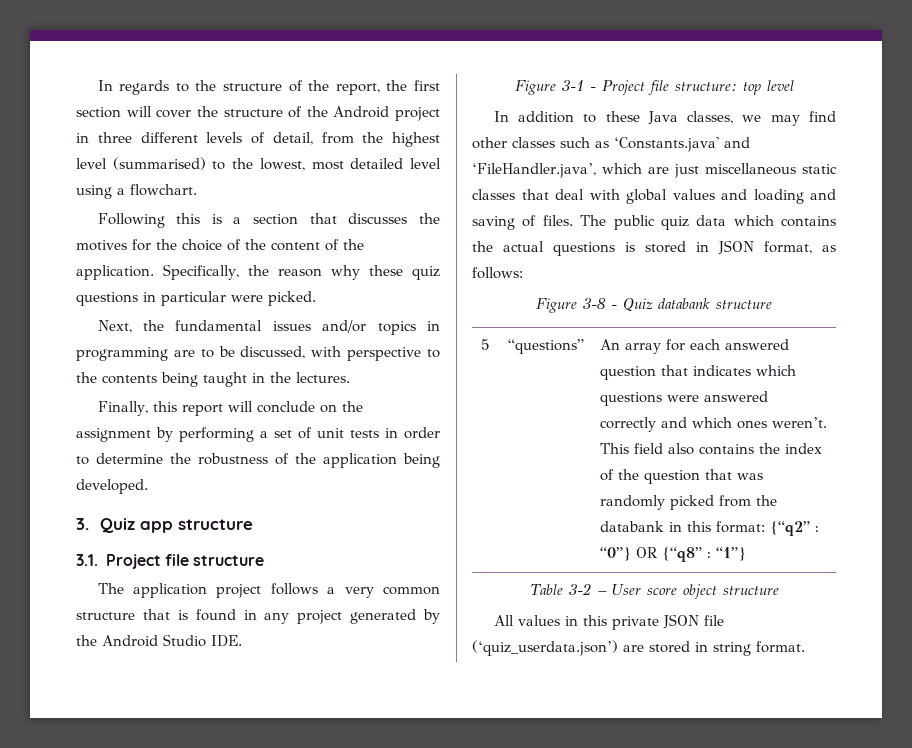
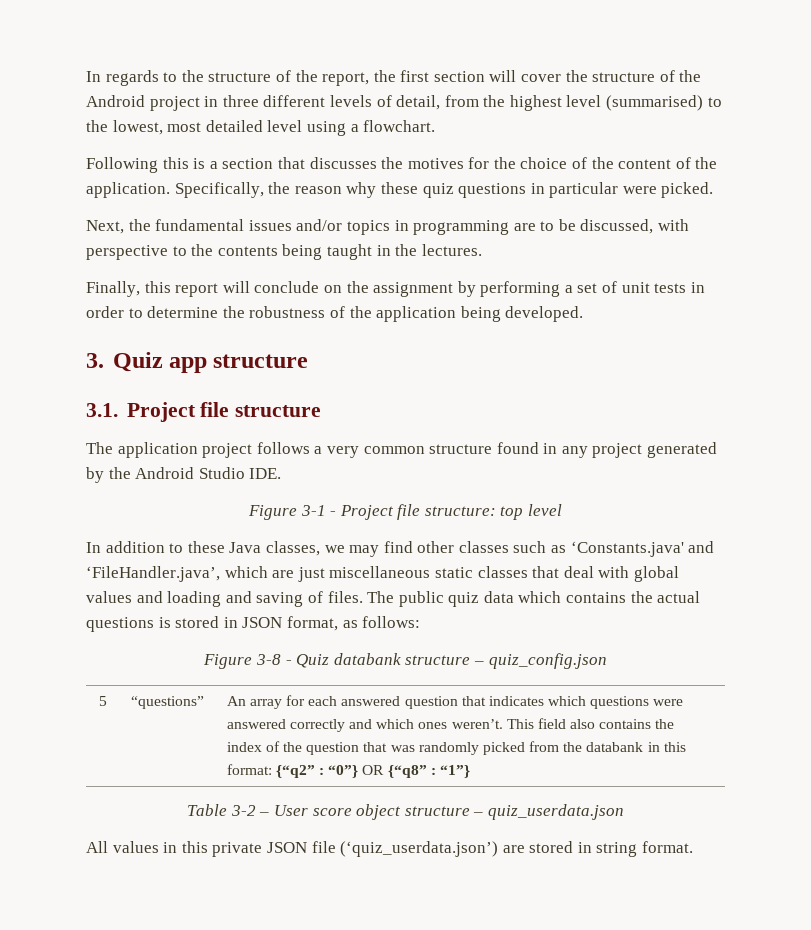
[142,609,188,620] that is -> (493, 449) none
(772, 304) none -> [473,653,607,669] – quiz_config.json
(779, 590) none -> [473,804,624,820] – quiz_userdata.json

